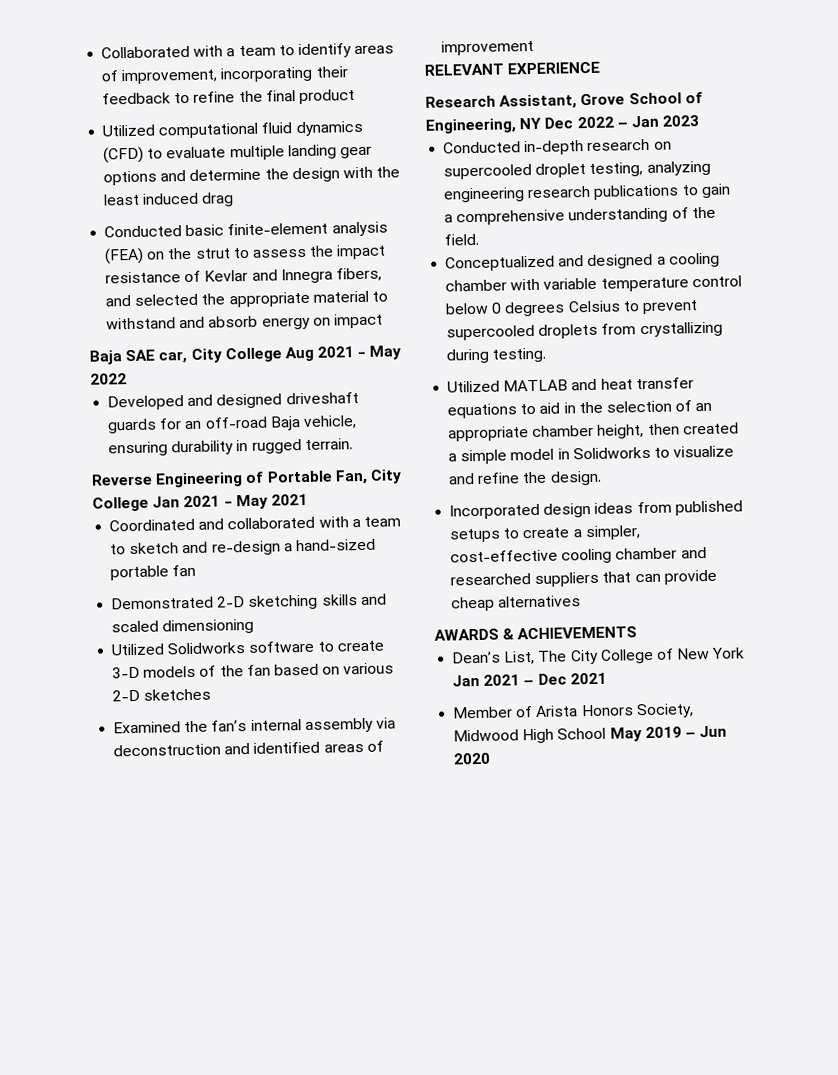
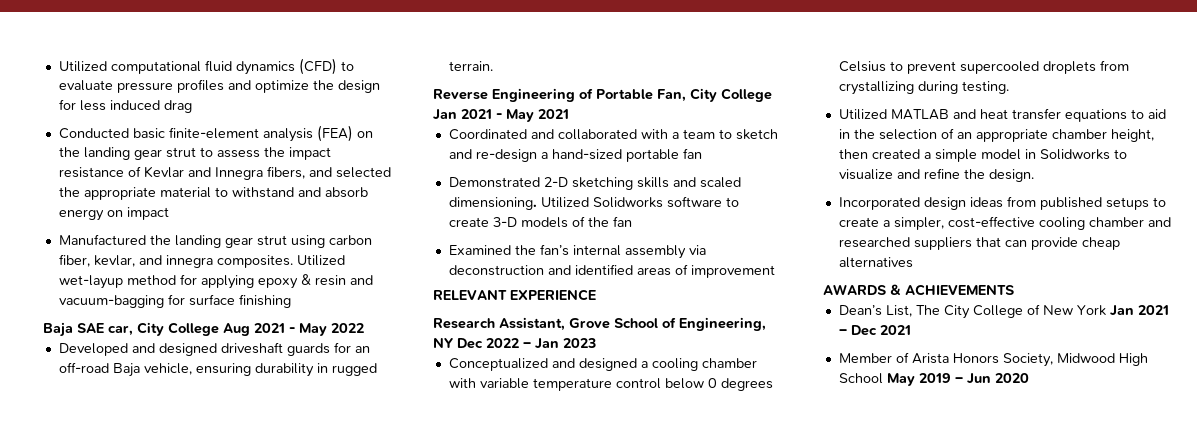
[101,43,395,59] [101,66,348,85] [102,89,355,105] Collaborated with a team to identify areas of improvement, incorporating their feedback to refine the final product // -> (58, 66) none
[229,144,372,161] [103,166,401,186] [103,193,141,206] multiple landing gear options and determine the design with the least -> [116,79,380,93] [58,99,106,111] pressure profiles and optimize the design for less
(193, 253) none -> [83,147,162,160] landing gear
(383, 321) none -> [58,234,372,248] [58,254,345,268] [58,274,373,289] [58,294,291,308] // Manufactured the landing gear strut using carbon fiber, kevlar, and innegra composites. Utilized wet-layup method for applying epoxy & resin and vacuum-bagging for surface finishing
[162,618,255,635] dimensioning // -> [448,197,537,210] dimensioning.
[273,662,395,676] [112,688,212,702] based on various 2-D sketches -> (632, 221) none
[443,138,672,156] [443,160,711,180] [443,183,731,203] [444,206,716,226] [444,233,480,246] // Conducted in-depth research on supercooled droplet testing, analyzing engineering research publications to gain a comprehensive understanding of the field. -> (596, 343) none

